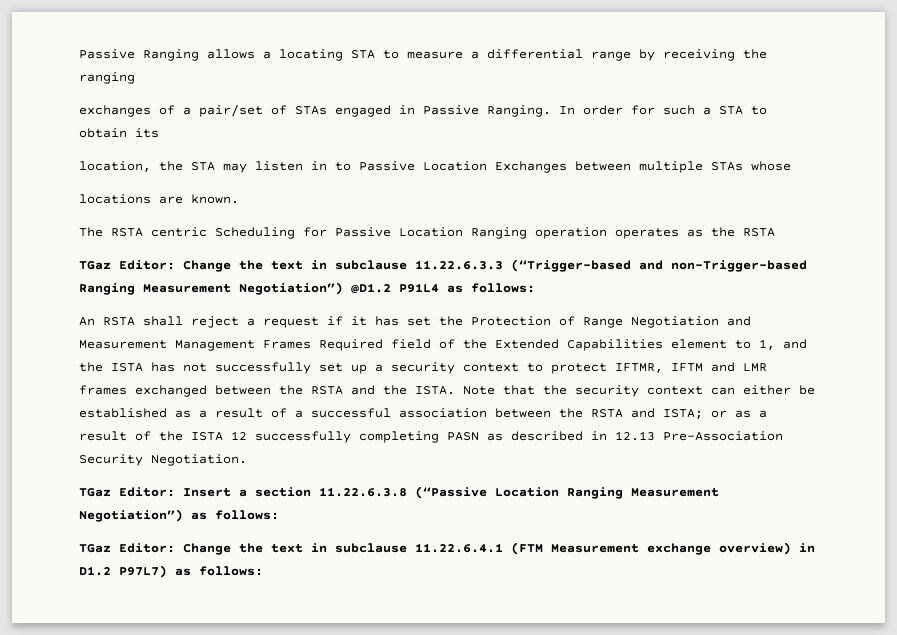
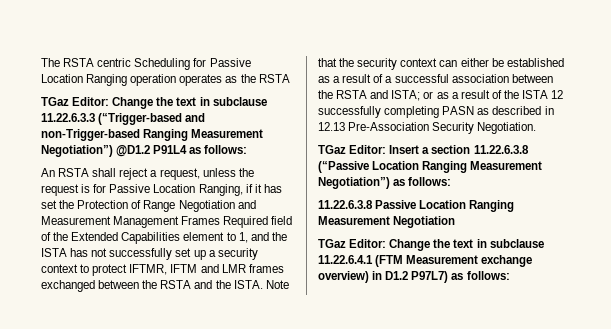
[79,49,767,61] [79,72,135,84] [79,104,767,117] [79,128,159,138] [79,161,791,173] [79,194,239,204] Passive Ranging allows a locating STA to measure a differential range by receiving the ranging // exchanges of a pair/set of STAs engaged in Passive Ranging. In order for such a STA to obtain its // location, the STA may listen in to Passive Location Exchanges between multiple STAs whose // locations are known. // -> (41, 62) none
[263,317,319,328] request -> [159,168,254,180] [41,184,243,196] request, unless the request is for Passive Location Ranging,
(279, 515) none -> [318,200,515,212] [318,216,456,228] // 11.22.6.3.8 Passive Location Ranging Measurement Negotiation

